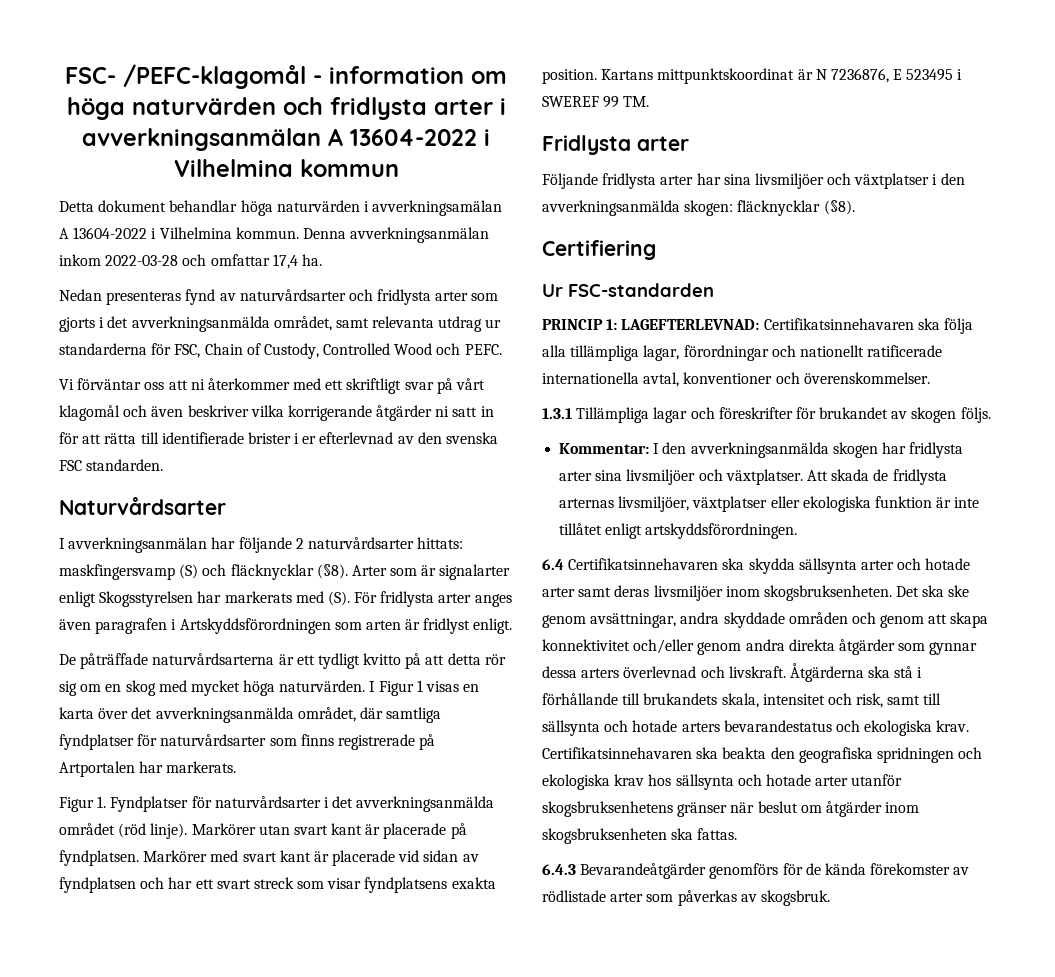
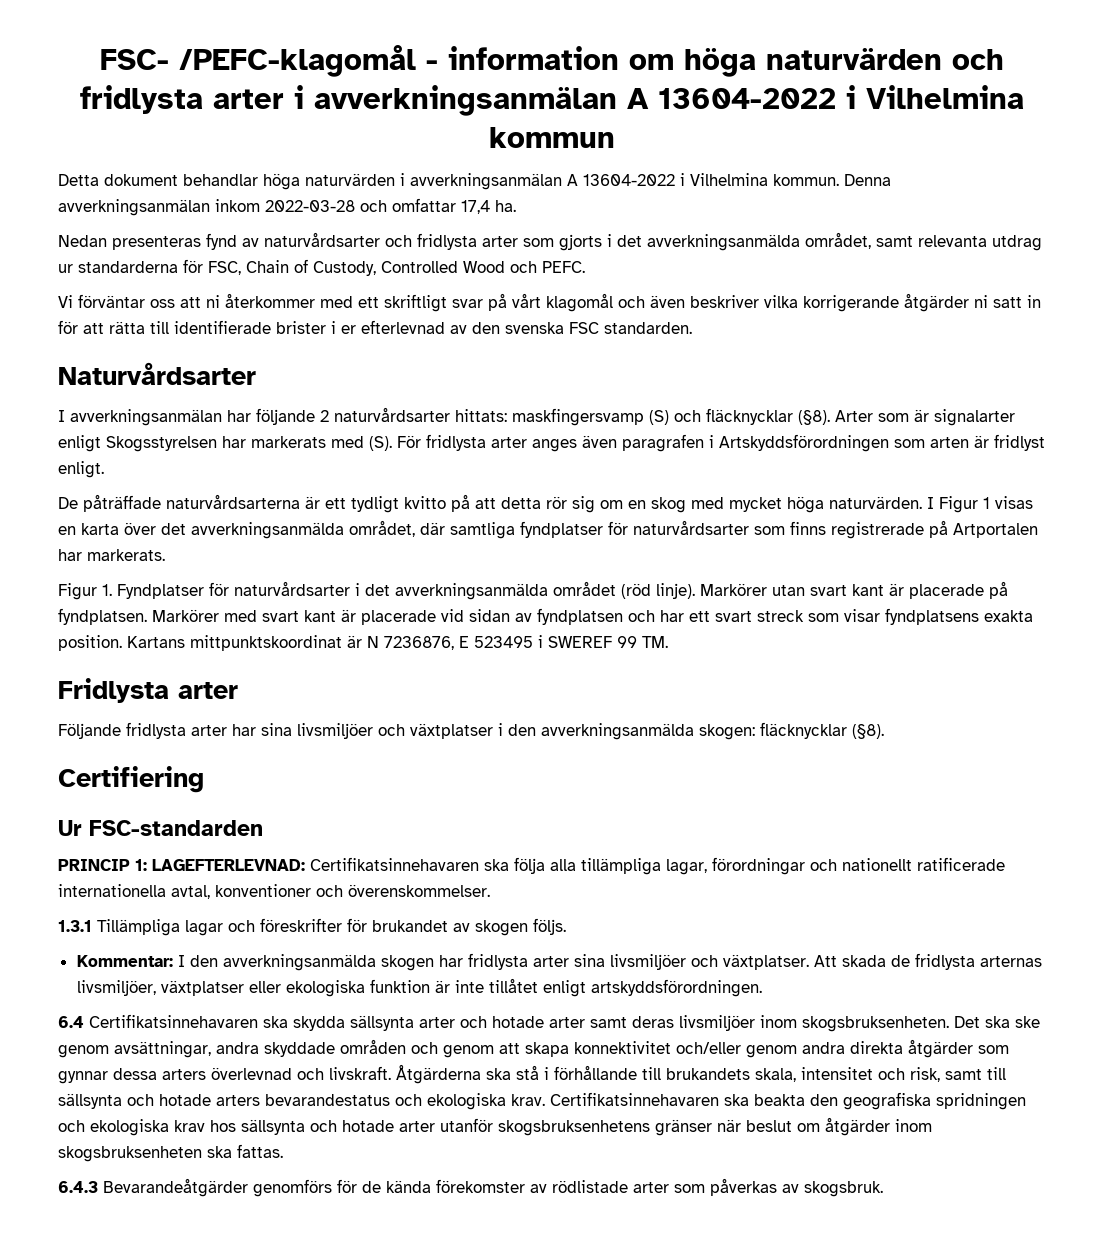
[372,200,503,216] avverkningsamälan -> [410,173,562,190] avverkningsanmälan

